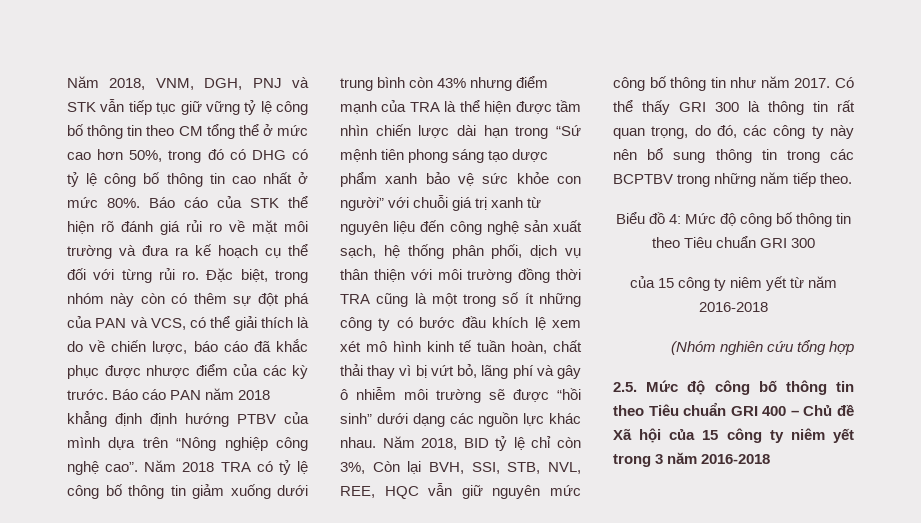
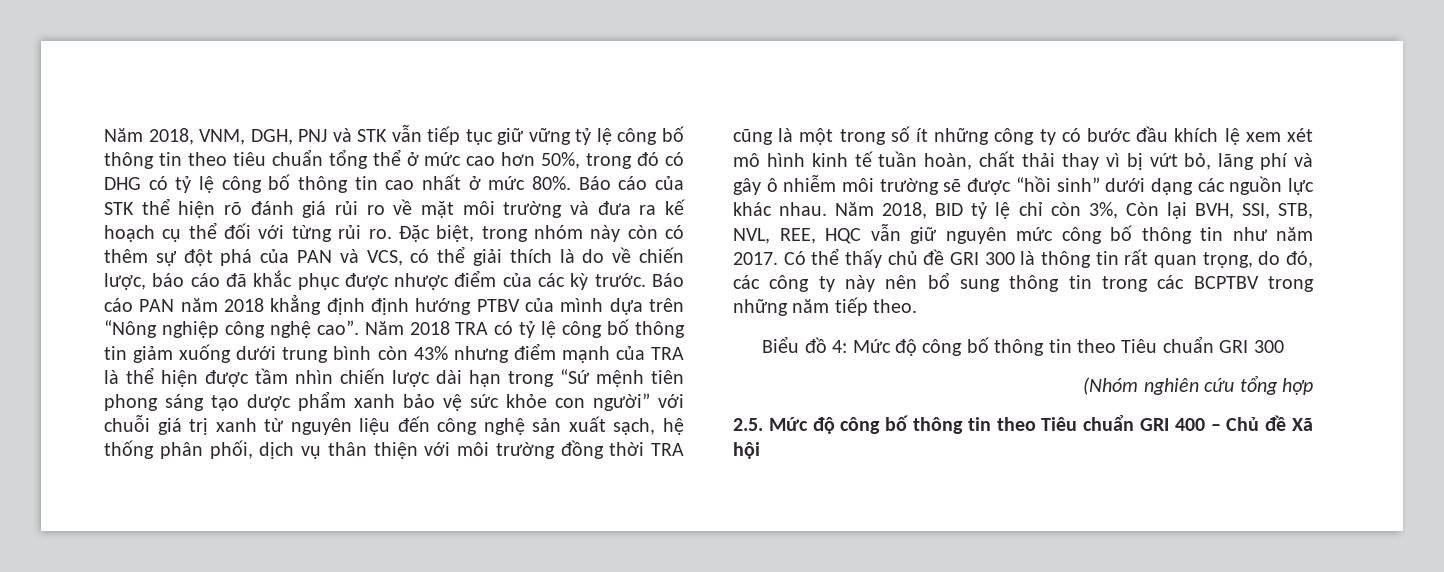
[178,126,203,136] CM -> [232,149,323,166] tiêu chuẩn
(670, 107) none -> [887,249,945,265] chủ đề
[629,276,838,291] [699,302,768,312] // của 15 công ty niêm yết từ năm 2016-2018 -> (1284, 346) none
[669,428,854,443] [613,452,771,467] của 15 công ty niêm yết trong 3 năm 2016-2018 -> (760, 450) none

